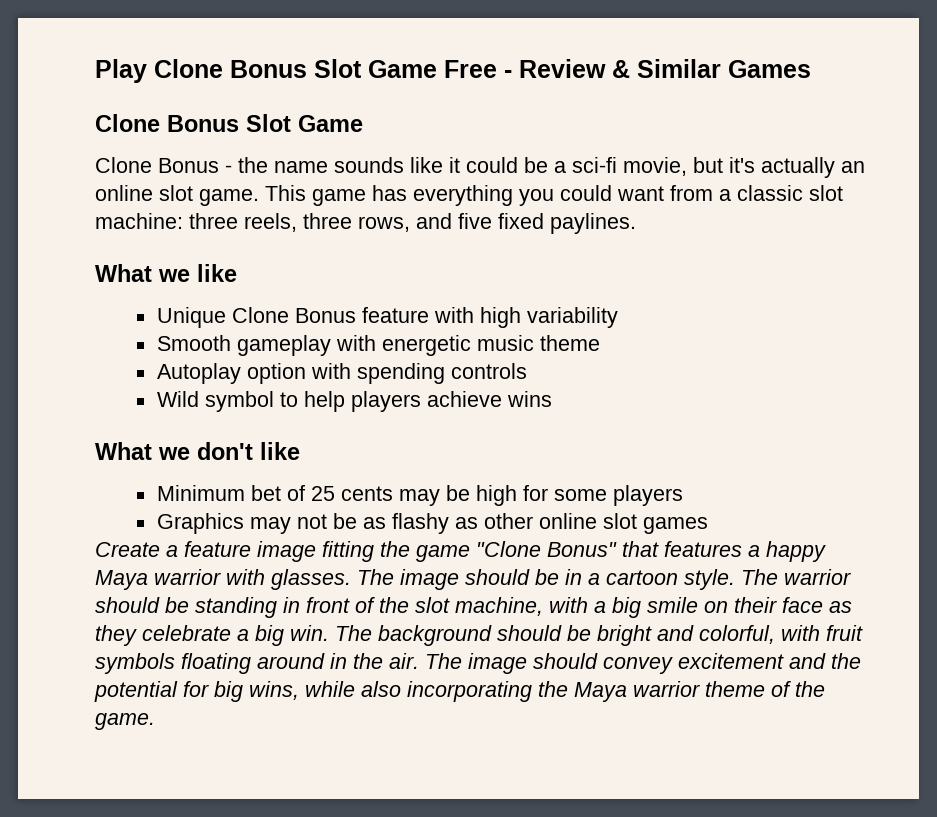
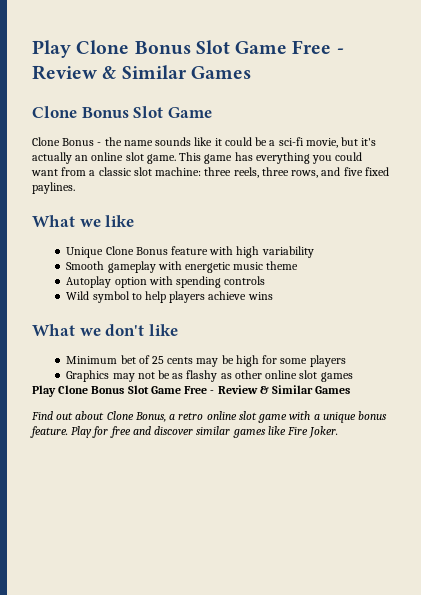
[95,541,826,562] [95,569,851,590] [95,597,852,618] [95,625,863,646] [95,653,861,674] [94,681,825,702] [95,713,155,730] Create a feature image fitting the game "Clone Bonus" that features a happy Maya warrior with glasses. The image should be in a cartoon style. The warrior should be standing in front of the slot machine, with a big smile on their face as they celebrate a big win. The background should be bright and colorful, with fruit symbols floating around in the air. The image should convey excitement and the potential for big wins, while also incorporating the Maya warrior theme of the game. -> [32,385,351,397] [31,411,388,423] [30,426,339,438] Play Clone Bonus Slot Game Free - Review & Similar Games // Find out about Clone Bonus, a retro online slot game with a unique bonus feature. Play for free and discover similar games like Fire Joker.

